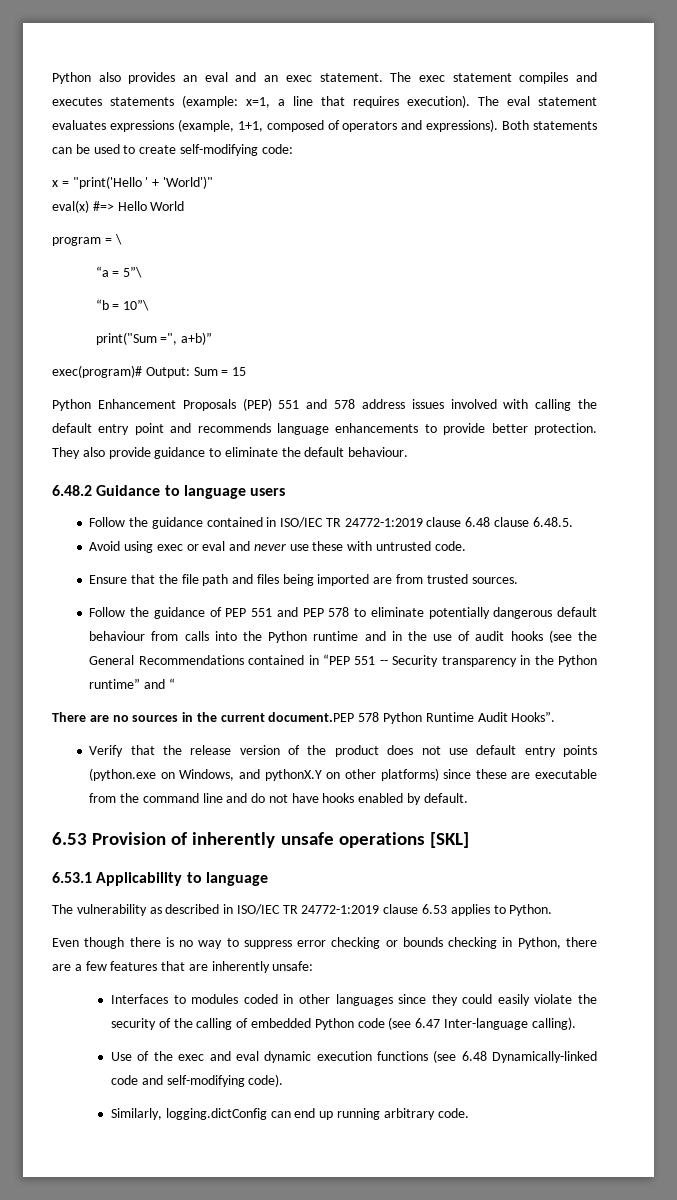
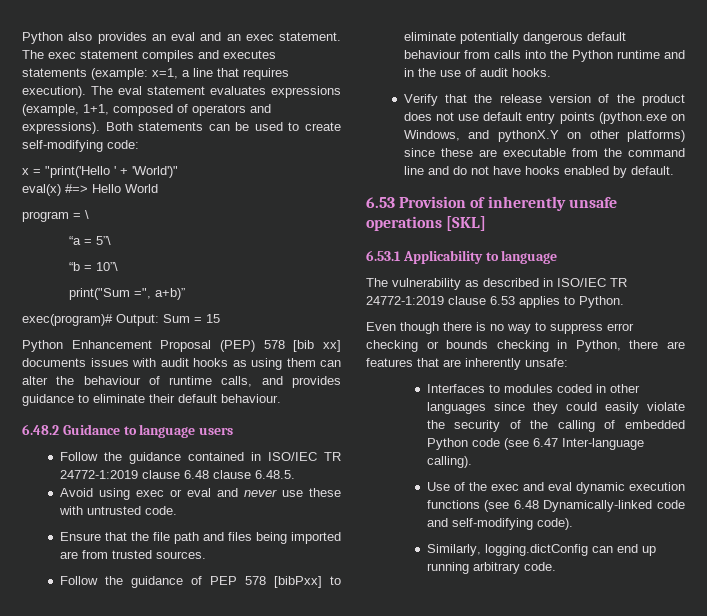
[182,398,597,411] [52,423,597,435] [52,447,151,459] Proposals (PEP) 551 and 578 address issues involved with calling the default entry point and recommends language enhancements to provide better protection. They also provide -> [160,340,341,352] [22,358,341,370] [22,376,341,388] Proposal (PEP) 578 [bib xx] documents issues with audit hooks as using them can alter the behaviour of runtime calls, and provides
[281,447,301,457] the -> [149,394,175,403] their
[250,607,350,617] 551 and PEP 578 -> [244,576,322,588] 578 [bibPxx]
[510,630,597,643] [89,654,598,667] [89,678,175,689] [52,711,556,724] hooks (see the General Recommendations contained in “PEP 551 -- Security transparency in the Python runtime” and “ // There are no sources in the current document.PEP 578 Python Runtime Audit Hooks”. -> [511,68,551,77] hooks.
[74,961,107,971] a few -> (685, 345) none

